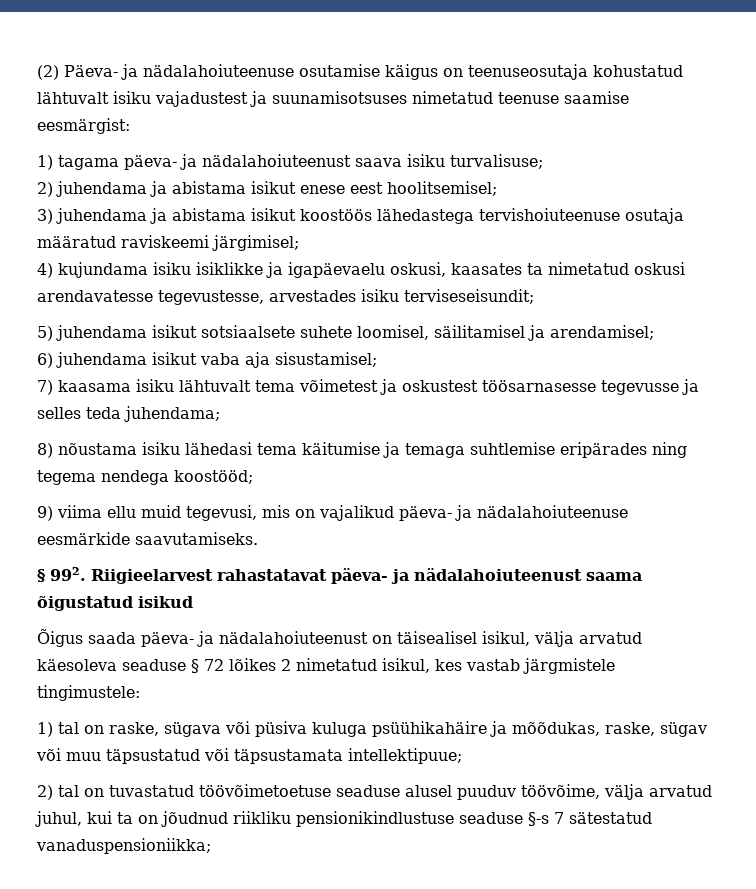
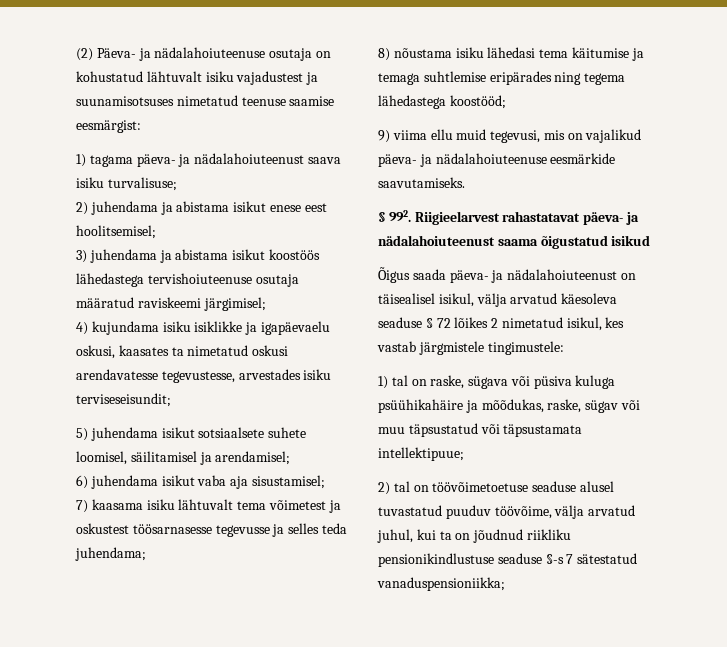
[299,64,588,80] osutamise käigus on teenuseosutaja -> [269,48,331,61] osutaja on
[101,470,169,485] nendega -> [378,95,446,109] lähedastega
[109,785,194,797] tuvastatud -> (429, 488) none
(452, 791) none -> [378,505,442,516] tuvastatud

